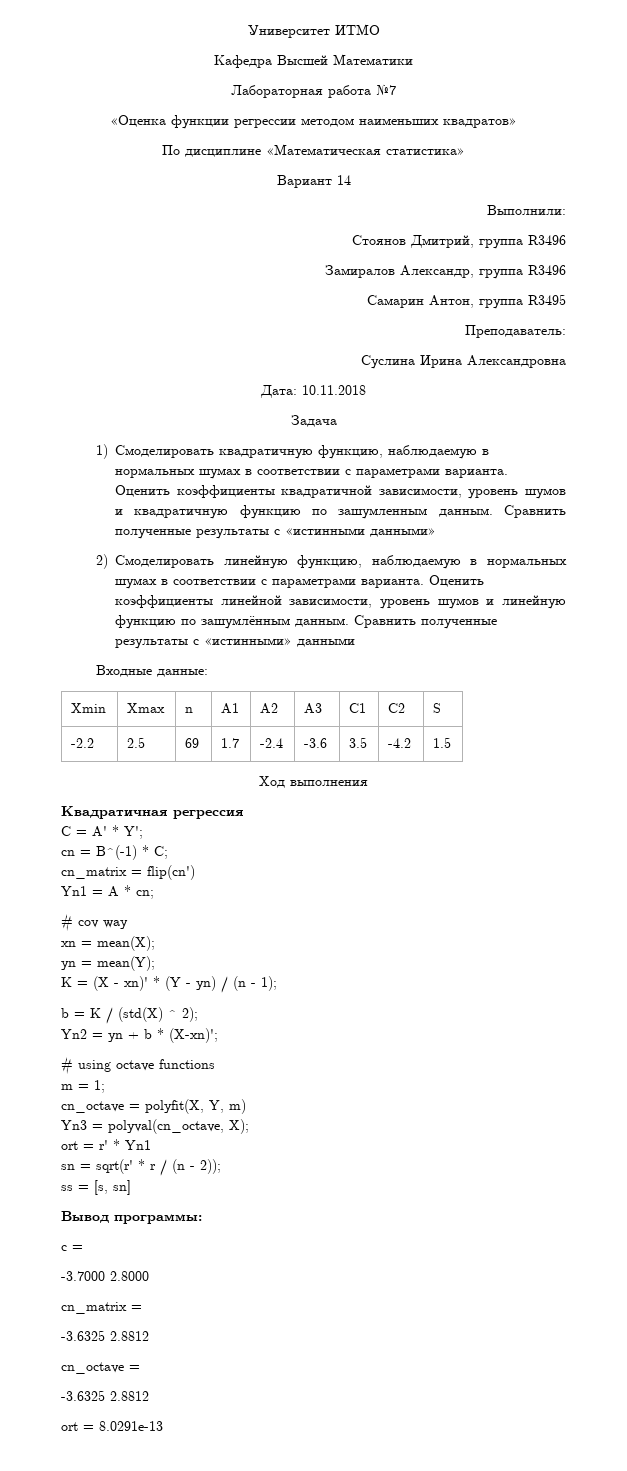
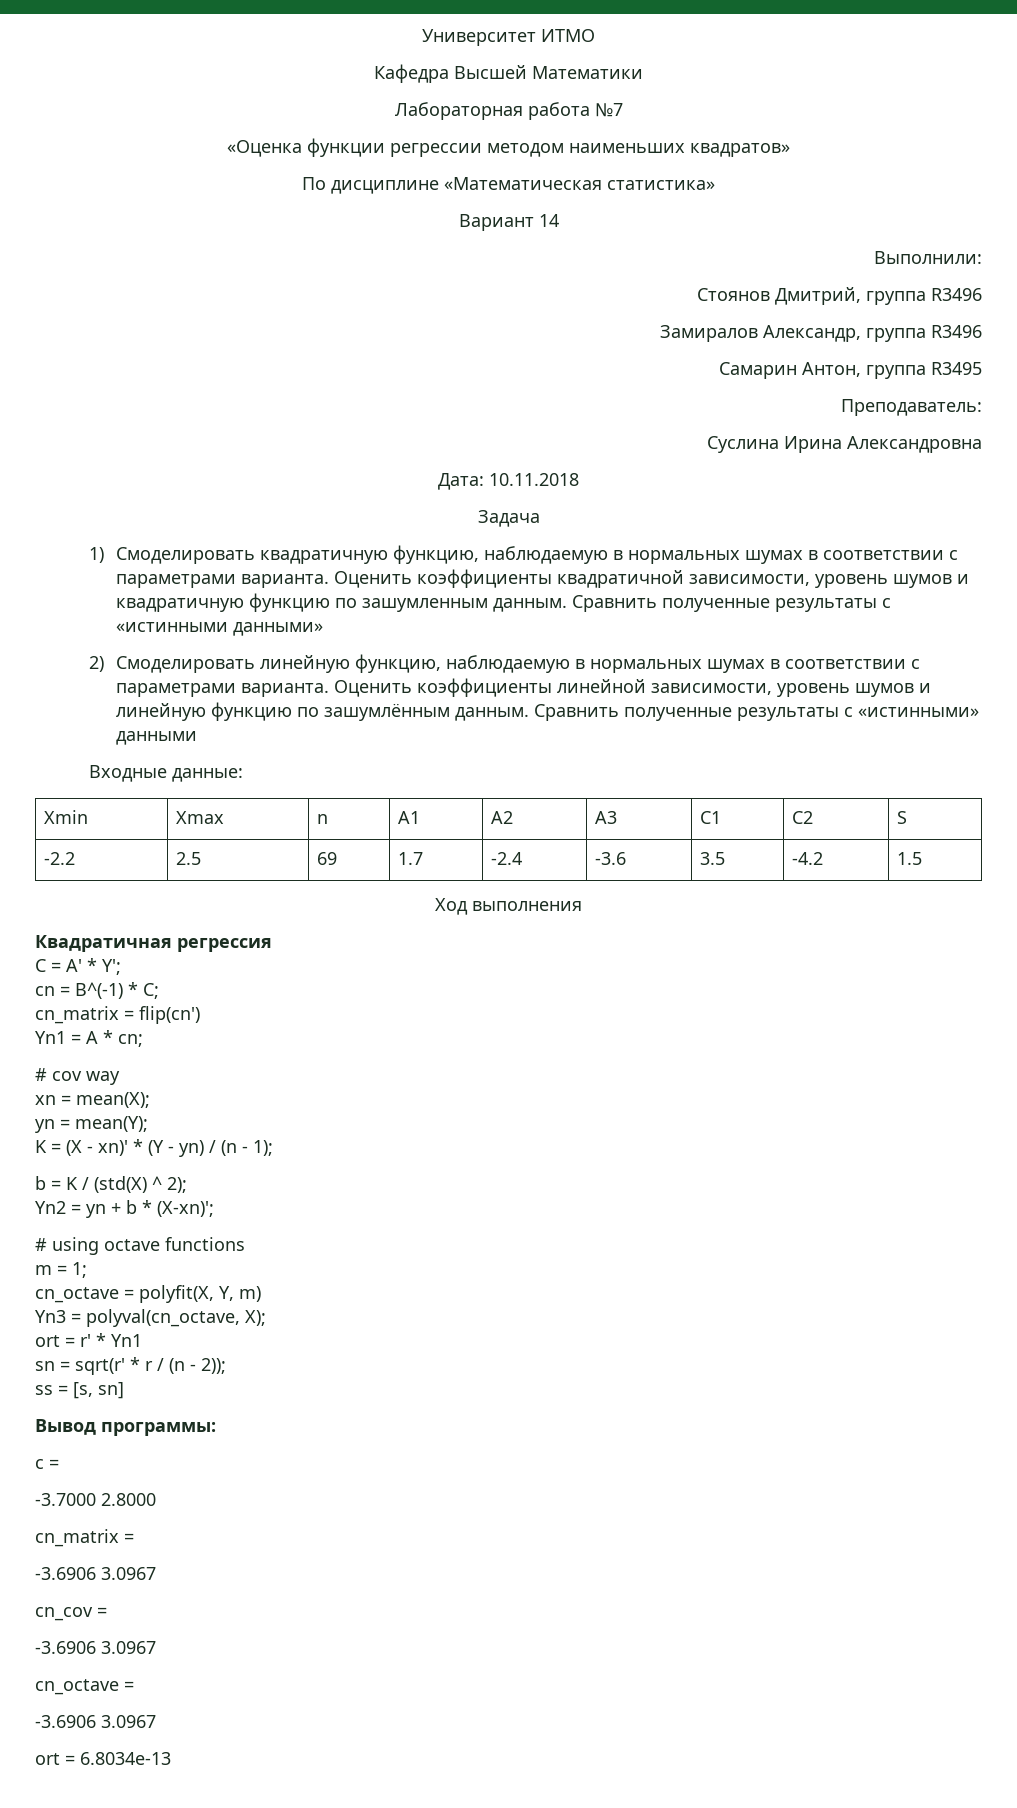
[61,1330,149,1341] -3.6325 2.8812 -> [35,1567,156,1580] [35,1607,107,1621] [35,1641,156,1654] -3.6906 3.0967 // cn_cov = // -3.6906 3.0967
[61,1390,149,1401] [61,1421,163,1431] -3.6325 2.8812 // ort = 8.0291e-13 -> [35,1715,156,1728] [35,1752,171,1765] -3.6906 3.0967 // ort = 6.8034e-13

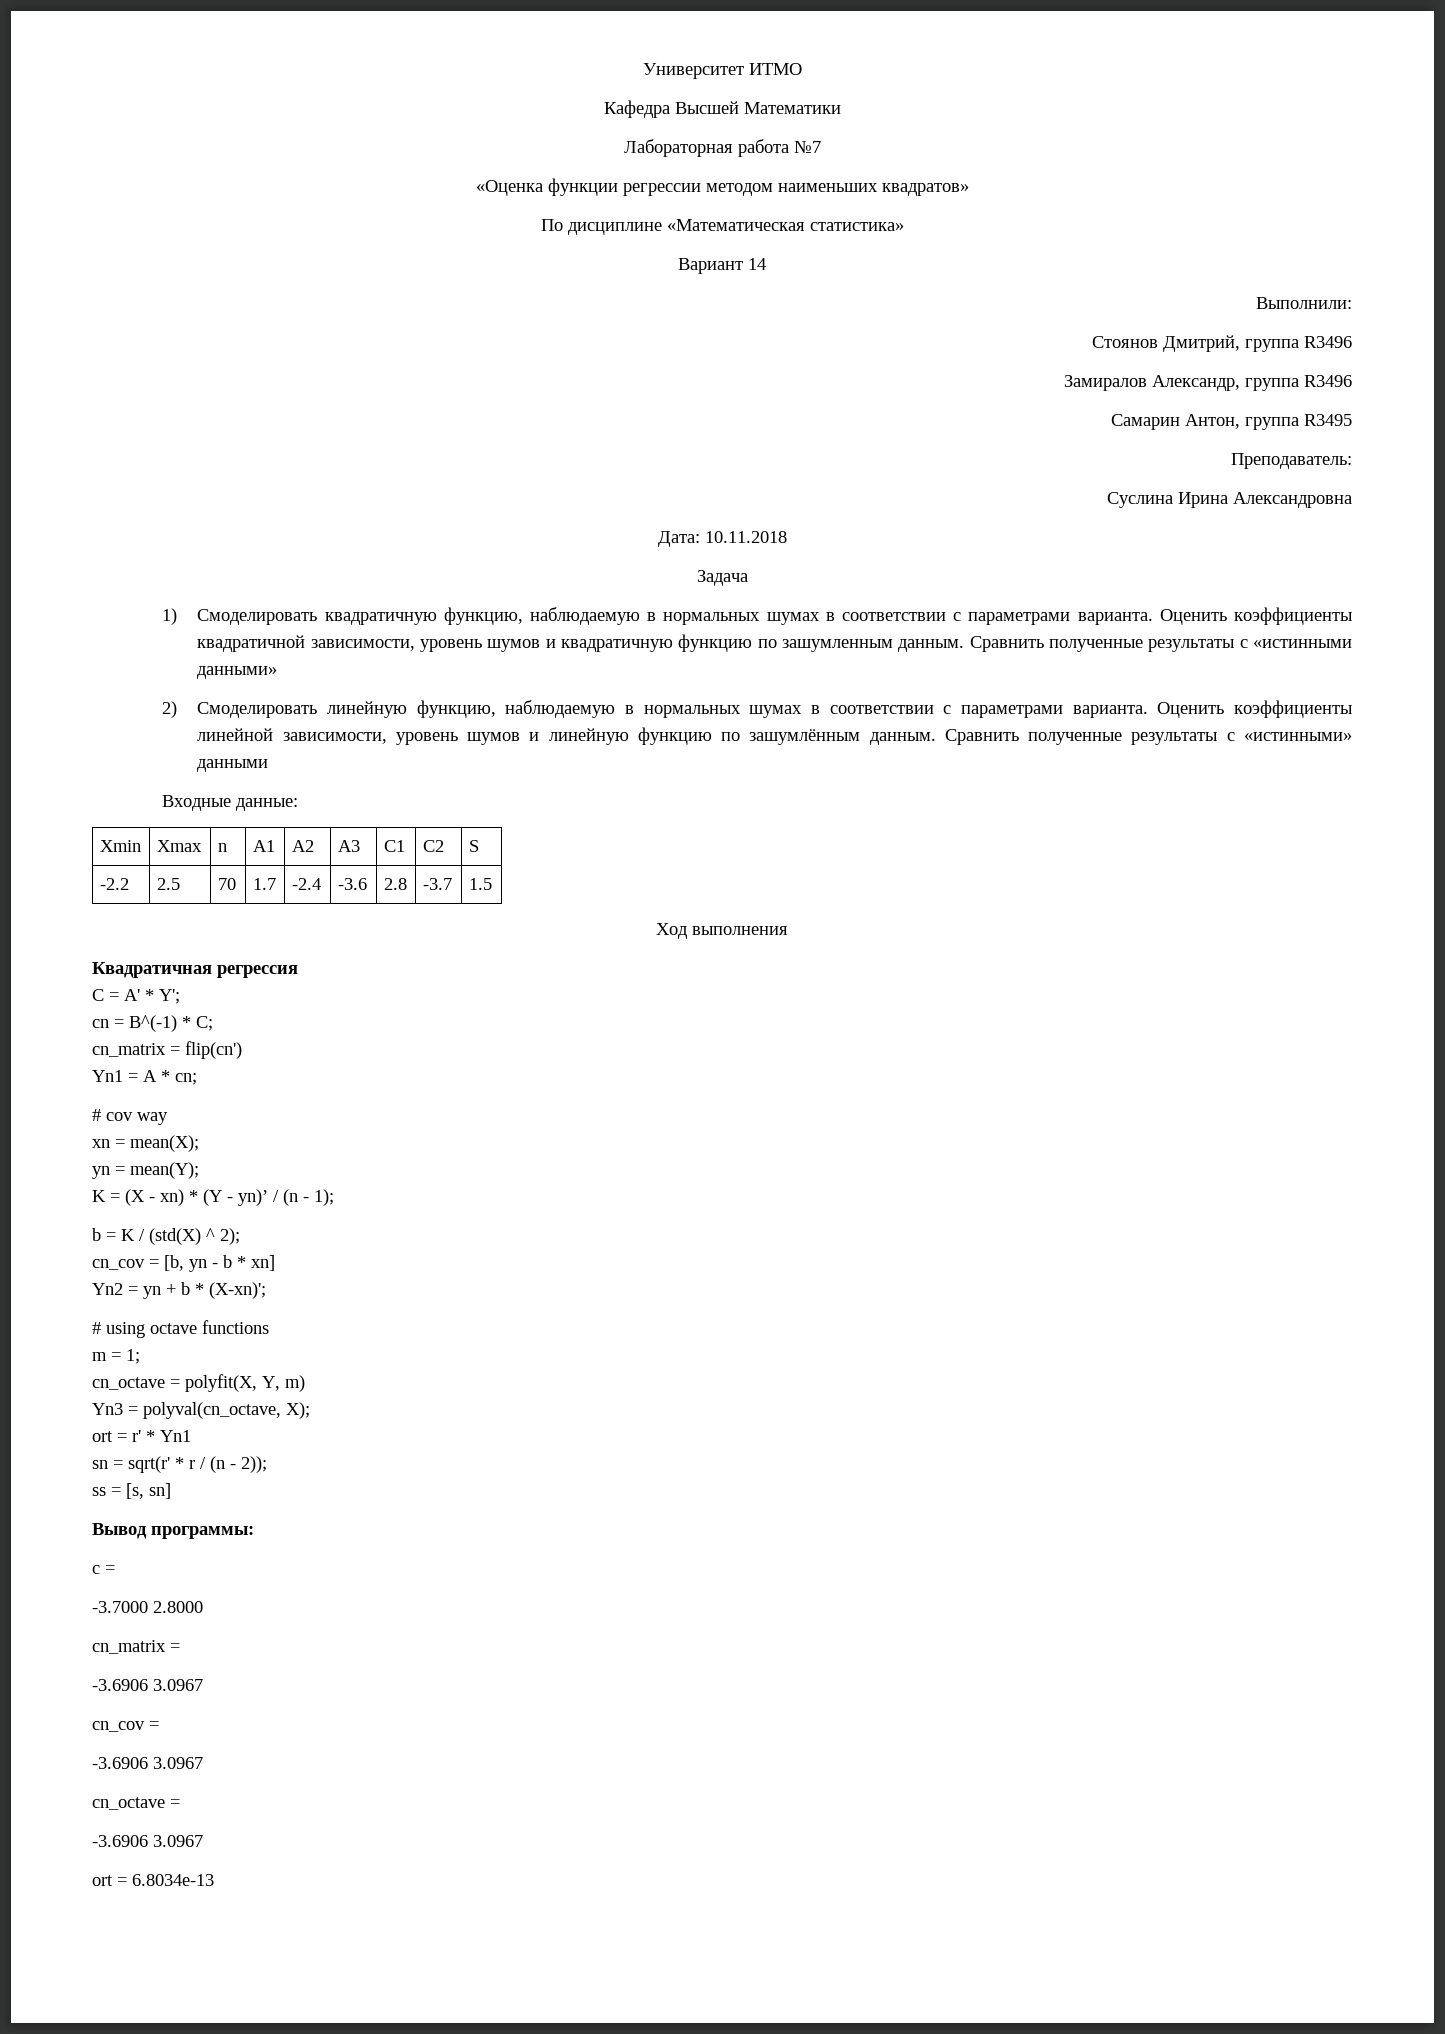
[316,852,337,865] 69 -> [217,878,236,890] 70
[699,852,725,865] [791,852,823,865] 3.5 | -4.2 -> [383,878,407,890] [422,878,452,890] 2.8 | -3.7
[98,1140,128,1156] xn)' -> [160,1189,184,1206] xn)
[179,1140,204,1157] yn) -> [238,1189,268,1206] yn)’
(187, 1185) none -> [92,1255,275,1272] // cn_cov = [b, yn - b * xn]

